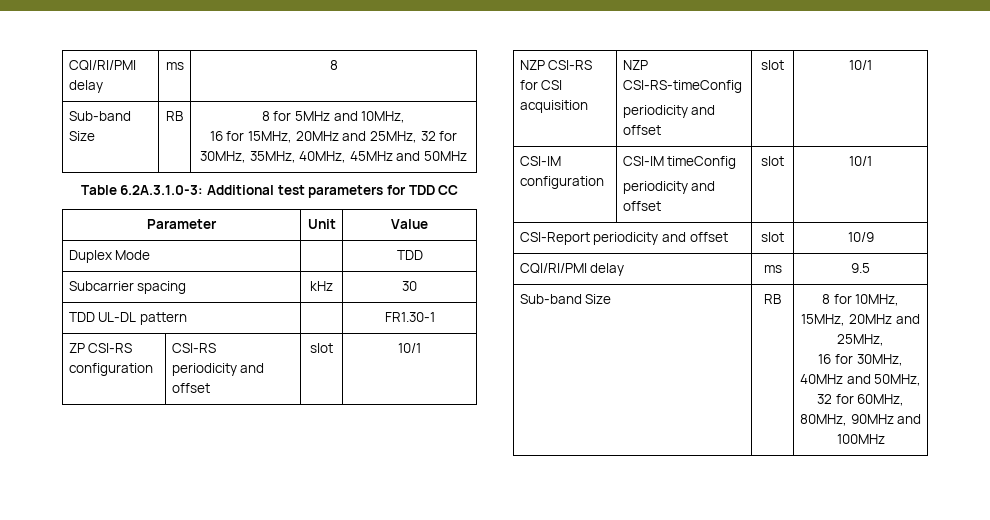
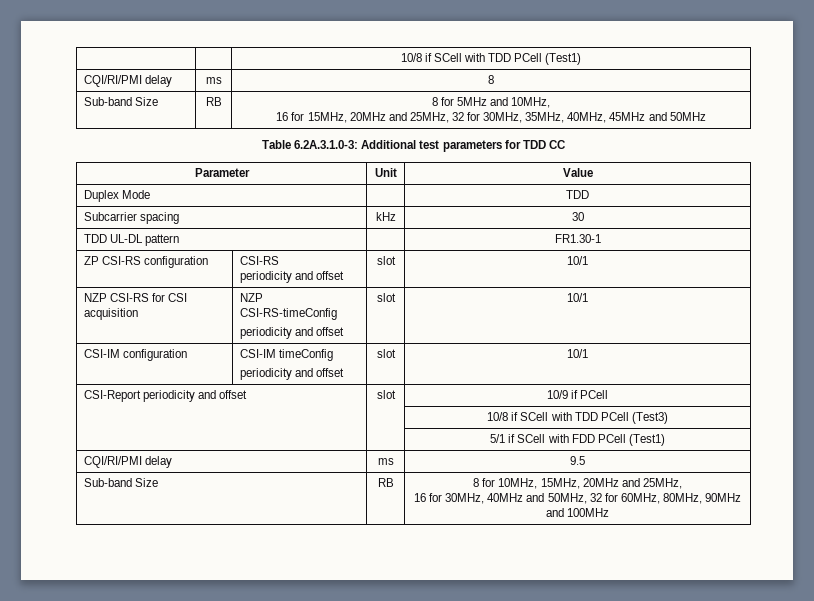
(68, 65) none -> [400,53,582,65] | | 10/8 if SCell with TDD PCell (Test1) //
(874, 237) none -> [571,390,609,399] [487,412,668,424] [490,434,665,446] if PCell // | | 10/8 if SCell with TDD PCell (Test3) // | | 5/1 if SCell with FDD PCell (Test1)

